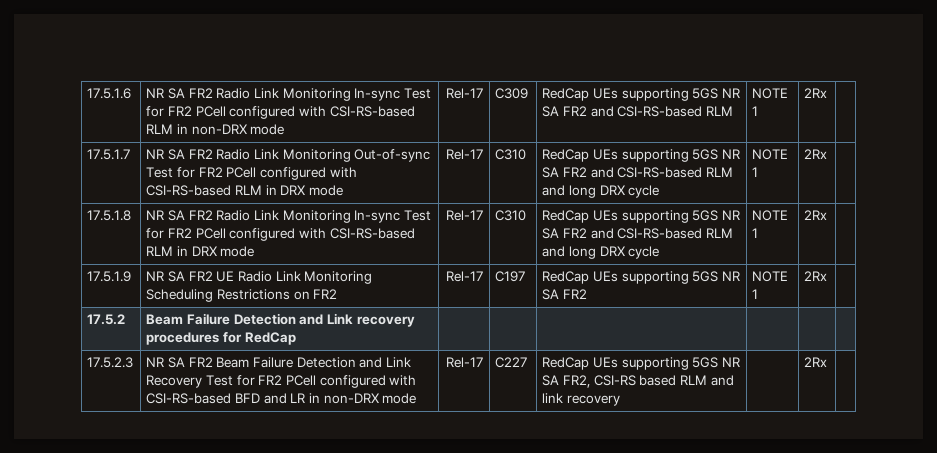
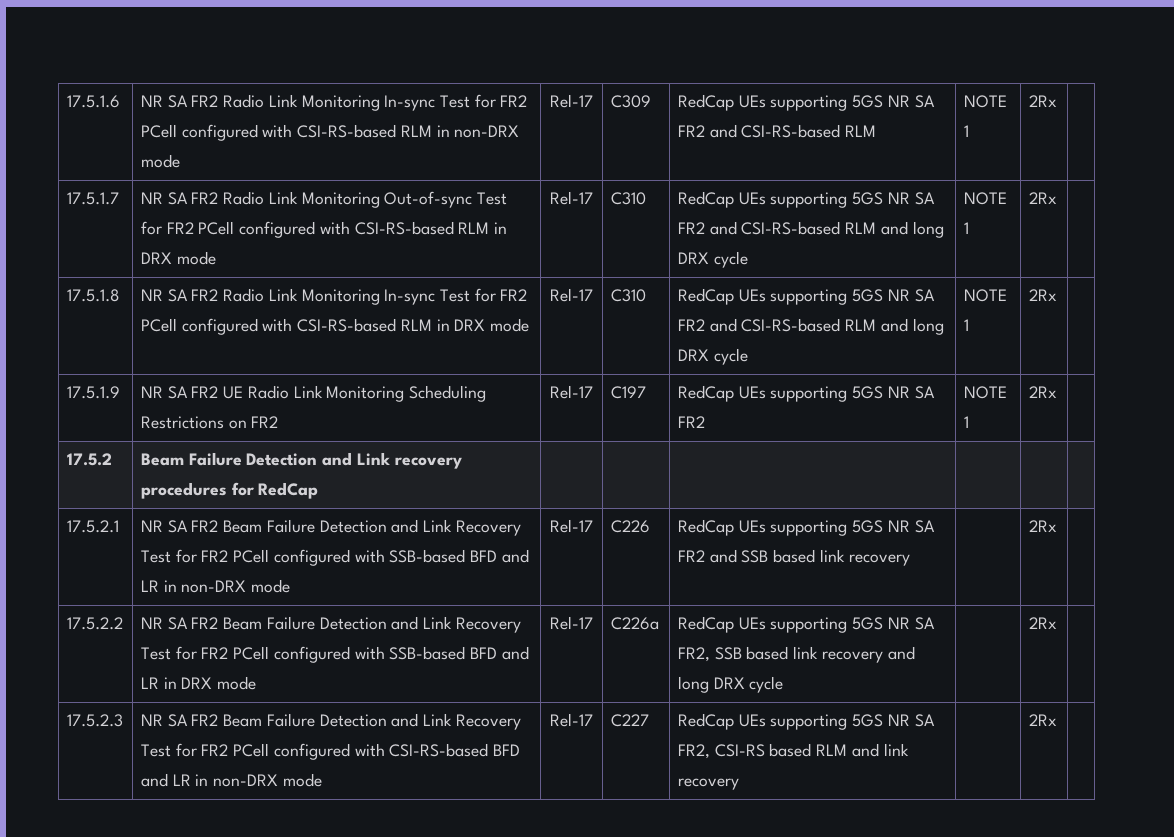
(296, 338) none -> [66,520,119,533] [140,519,521,536] [140,549,529,566] [140,579,291,593] [550,519,593,533] [610,520,650,533] [677,519,935,536] [677,549,910,566] [1028,520,1057,532] [66,617,123,630] [140,616,521,633] [140,646,529,663] [140,676,257,690] [550,616,593,630] [610,617,659,630] [677,616,935,633] [677,646,915,663] [677,676,784,693] [1028,617,1057,629] // 17.5.2.1 | NR SA FR2 Beam Failure Detection and Link Recovery Test for FR2 PCell configured with SSB-based BFD and LR in non-DRX mode | Rel-17 | C226 | RedCap UEs supporting 5GS NR SA FR2 and SSB based link recovery | | 2Rx | // 17.5.2.2 | NR SA FR2 Beam Failure Detection and Link Recovery Test for FR2 PCell configured with SSB-based BFD and LR in DRX mode | Rel-17 | C226a | RedCap UEs supporting 5GS NR SA FR2, SSB based link recovery and long DRX cycle | | 2Rx |

